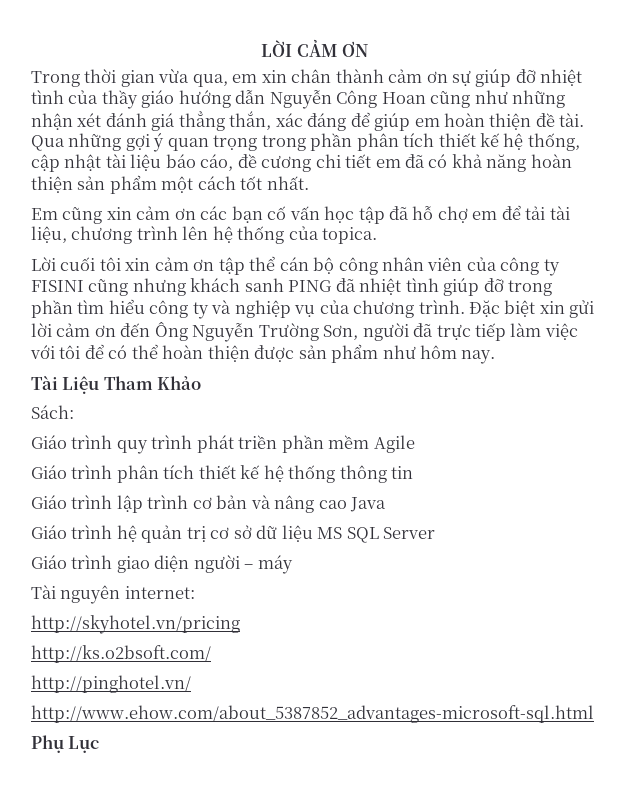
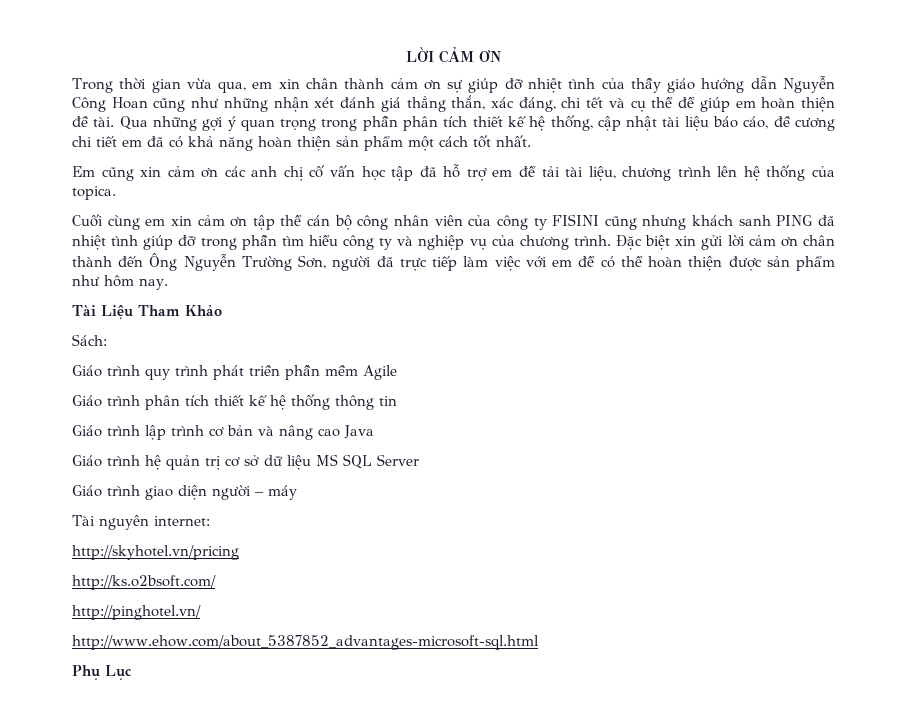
[307,113,347,131] đáng -> [518,97,674,112] đáng, chi tết và cụ thể
[231,206,263,223] bạn -> [251,166,304,181] anh chị
[437,206,468,223] chợ -> [466,168,487,181] trợ
[31,257,121,271] Lời cuối tôi -> [72,214,166,230] Cuối cùng em
(116, 331) none -> [803,235,836,246] [72,256,112,267] chân thành
[59,345,81,359] tôi -> [552,260,573,267] em

